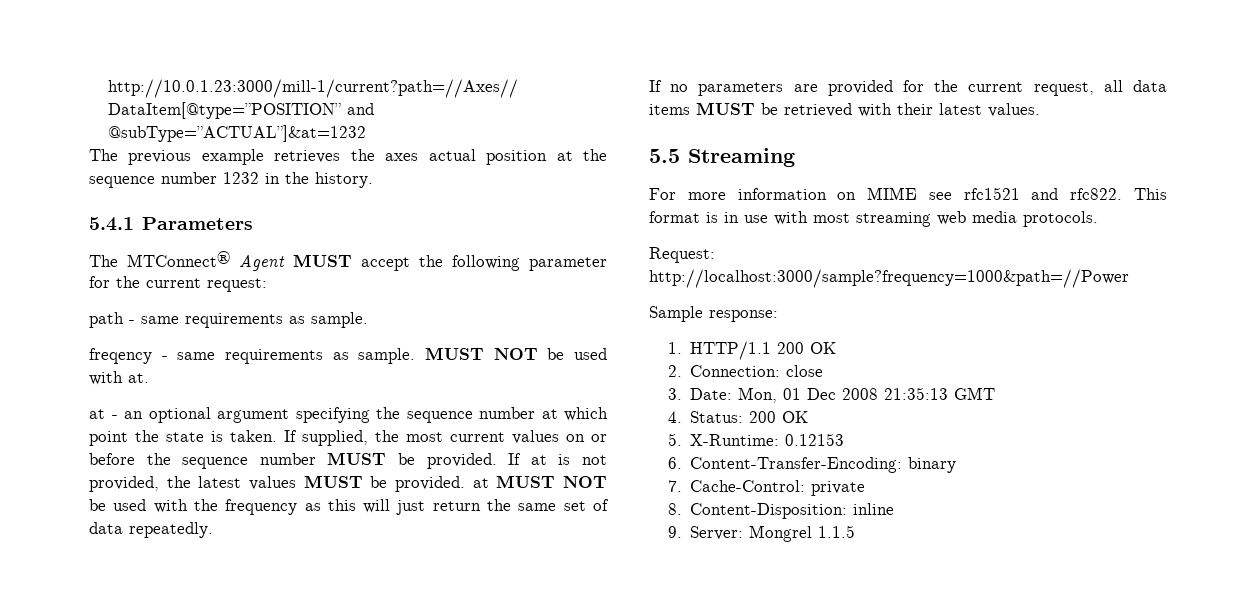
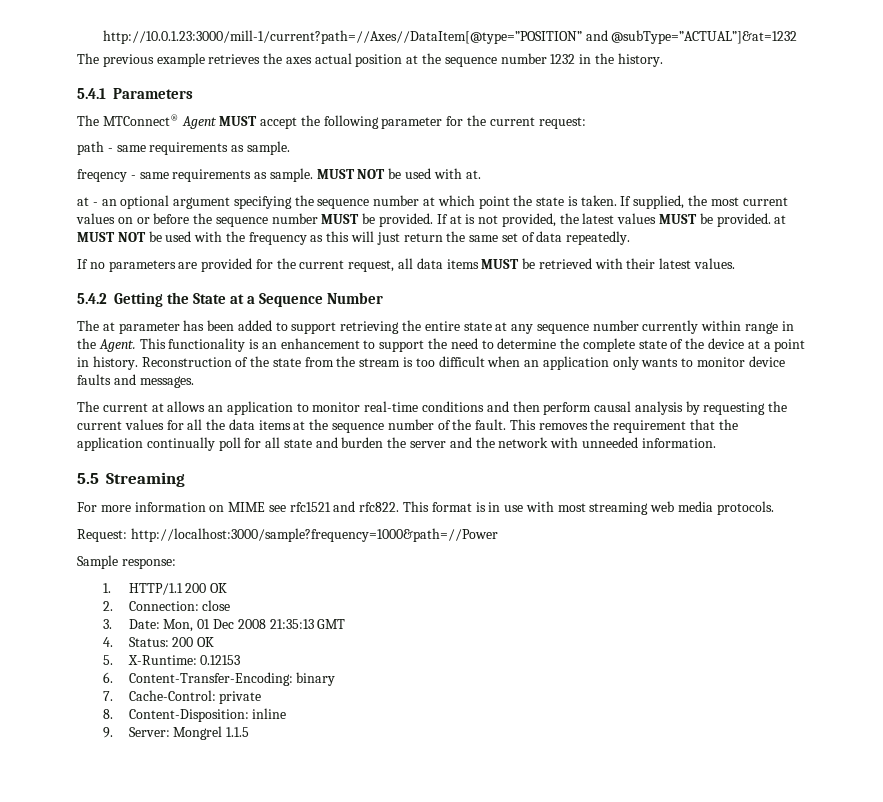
(1040, 110) none -> [77,292,384,307] [77,320,794,334] [77,338,806,352] [77,356,785,370] [77,374,194,388] [77,401,788,415] [77,419,738,433] [77,437,716,451] // 5.4.2 Getting the State at a Sequence Number // The at parameter has been added to support retrieving the entire state at any sequence number currently within range in the Agent. This functionality is an enhancement to support the need to determine the complete state of the device at a point in history. Reconstruction of the state from the stream is too difficult when an application only wants to monitor device faults and messages. // The current at allows an application to monitor real-time conditions and then perform causal analysis by requesting the current values for all the data items at the sequence number of the fault. This removes the requirement that the application continually poll for all state and burden the server and the network with unneeded information.

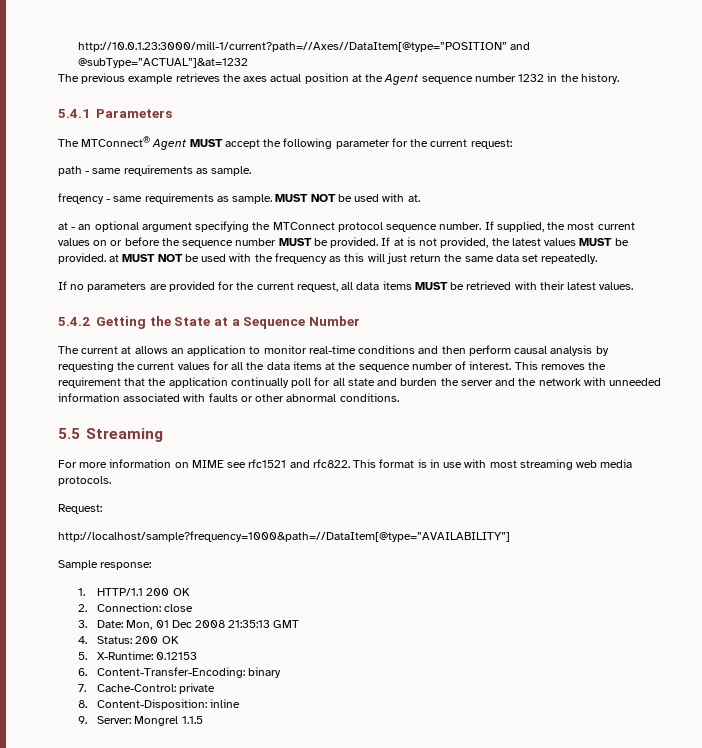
(442, 58) none -> [384,74,419,85] Agent
[317,195,617,209] sequence number at which point the state is taken. -> [272,222,482,232] MTConnect protocol sequence number.
[501,231,563,242] set of data -> [495,254,539,262] data set
[77,320,794,334] [77,338,806,352] [77,356,785,370] [77,374,194,388] // The at parameter has been added to support retrieving the entire state at any sequence number currently within range in the Agent. This functionality is an enhancement to support the need to determine the complete state of the device at a point in history. Reconstruction of the state from the stream is too difficult when an application only wants to monitor device faults and messages. -> (360, 321) none
[452,419,507,430] the fault. -> [469,361,512,370] interest.
[641,438,716,448] information. -> [58,393,399,402] information associated with faults or other abnormal conditions.
[130,528,498,542] http://localhost:3000/sample?frequency=1000&path=//Power -> [58,531,510,542] // http://localhost/sample?frequency=1000&path=//DataItem[@type=”AVAILABILITY”]

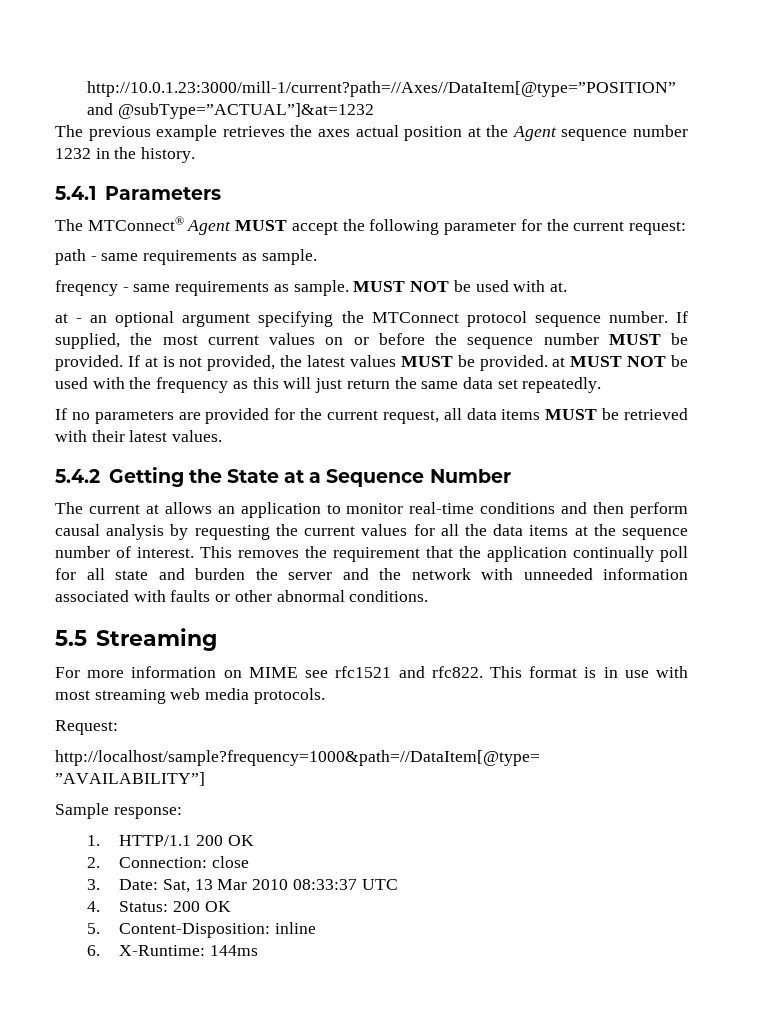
[126,620,300,630] Mon, 01 Dec 2008 21:35:13 GMT -> [162,879,398,893] Sat, 13 Mar 2010 08:33:37 UTC
[97,651,198,660] [77,667,282,678] [77,683,216,694] [77,699,241,710] [77,716,203,726] X-Runtime: 0.12153 // 6. Content-Transfer-Encoding: binary // 7. Cache-Control: private // 8. Content-Disposition: inline // 9. Server: Mongrel 1.1.5 -> [119,922,316,938] [87,945,258,956] Content-Disposition: inline // 6. X-Runtime: 144ms

